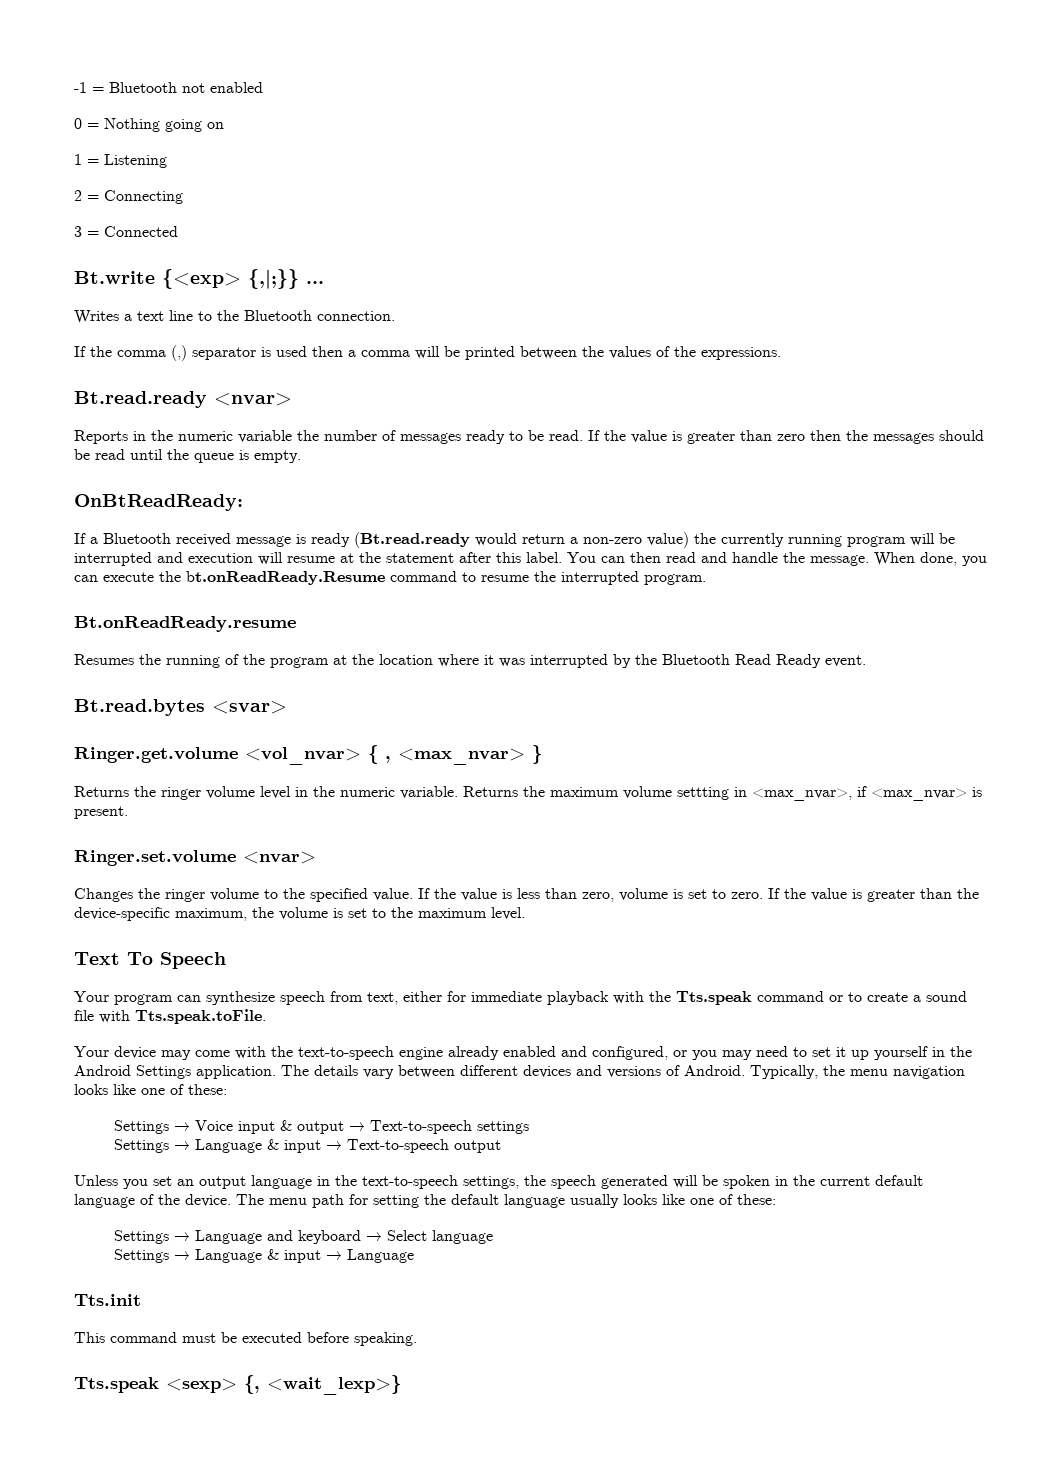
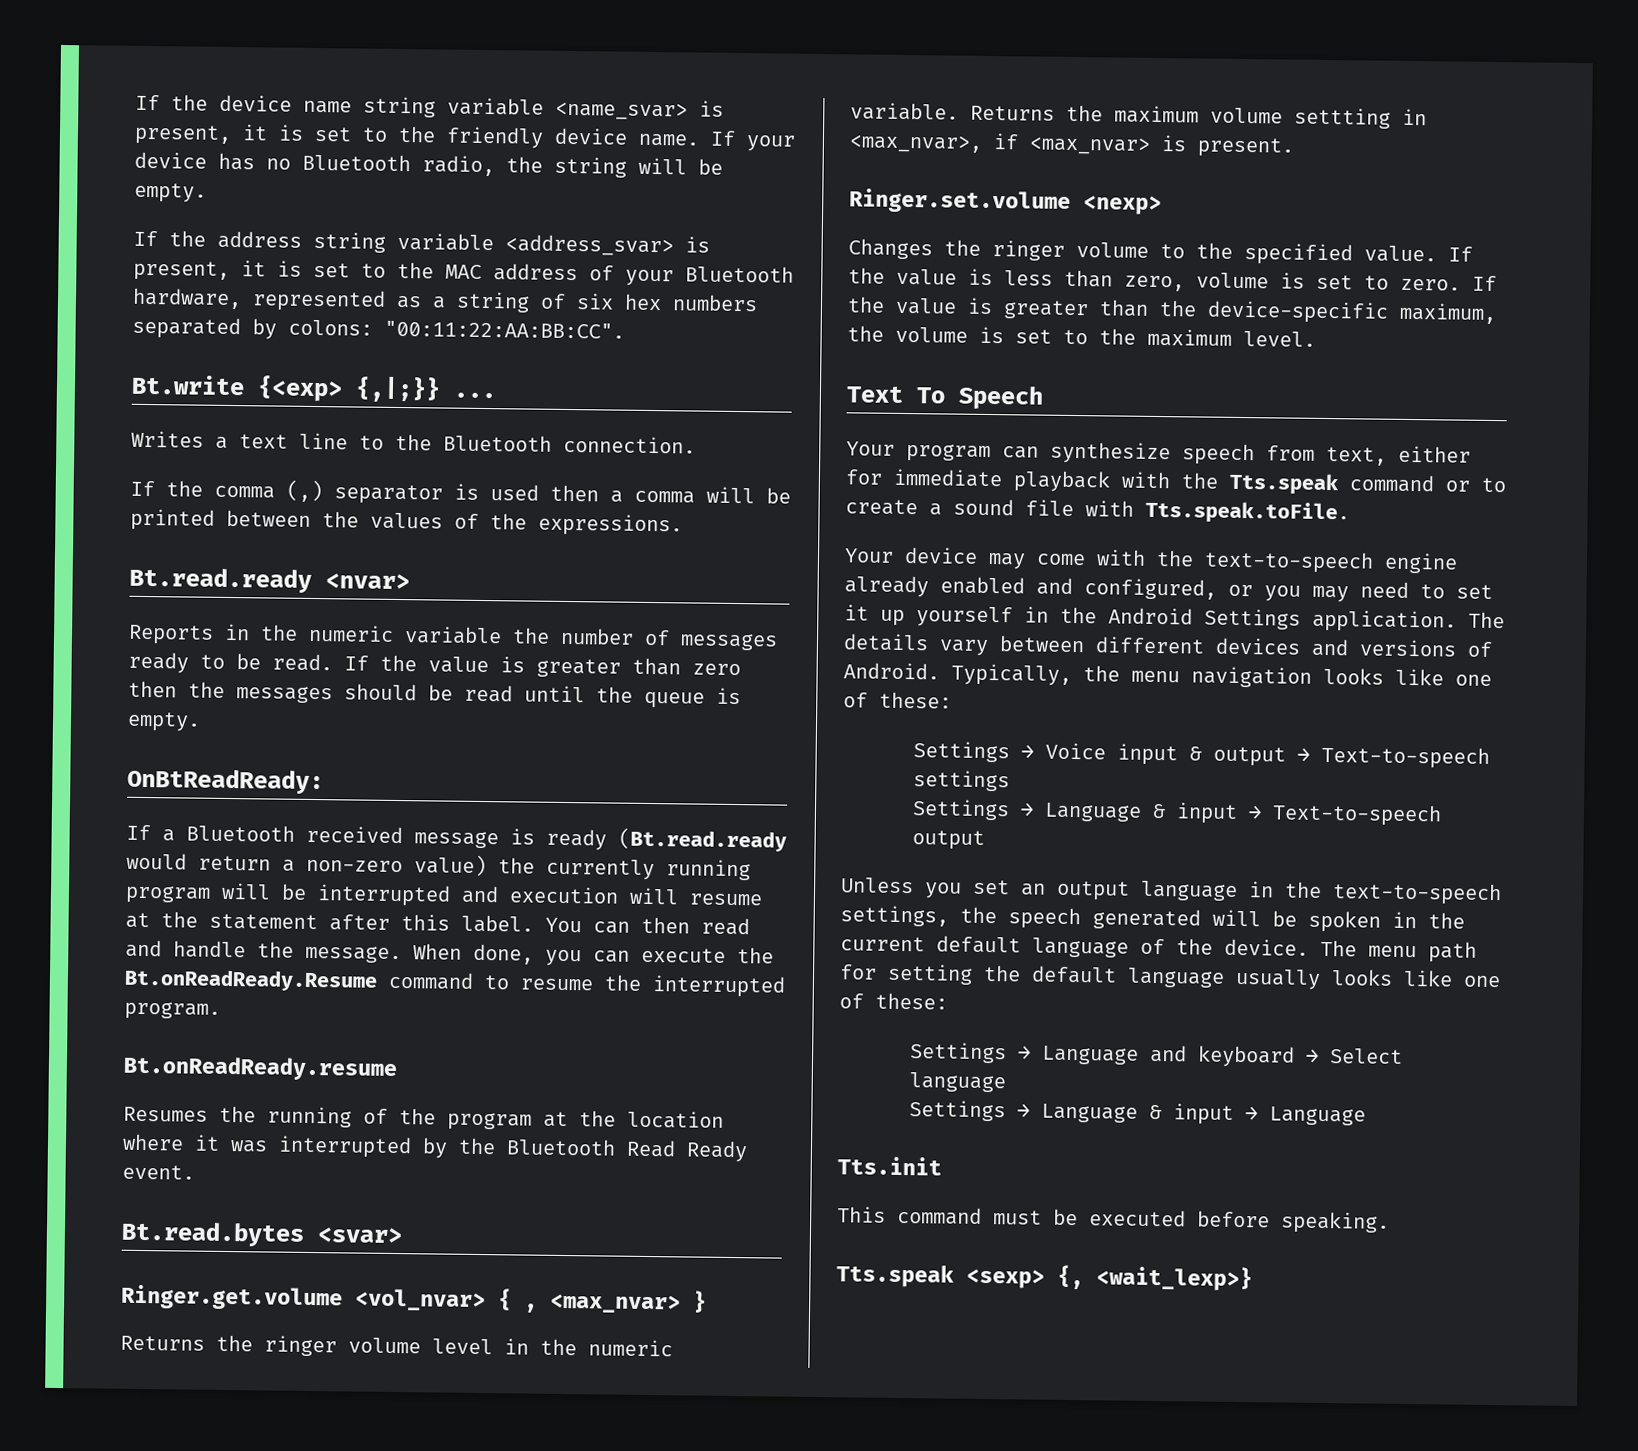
[74,82,263,93] [74,118,224,132] [74,154,167,168] [74,190,183,204] [74,226,178,237] -1 = Bluetooth not enabled // 0 = Nothing going on // 1 = Listening // 2 = Connecting // 3 = Connected -> [135,94,724,121] [134,124,795,152] [134,151,723,178] [134,182,207,203] [133,230,710,257] [133,260,794,287] [132,287,758,313] [132,316,625,340] If the device name string variable <name_svar> is present, it is set to the friendly device name. If your device has no Bluetooth radio, the string will be empty. // If the address string variable <address_svar> is present, it is set to the MAC address of your Bluetooth hardware, represented as a string of six hex numbers separated by colons: "00:11:22:AA:BB:CC".
[186,571,385,585] bt.onReadReady.Resume -> [124,968,378,992] Bt.onReadReady.Resume
[243,851,316,864] <nvar> -> [1083,195,1162,216] <nexp>

